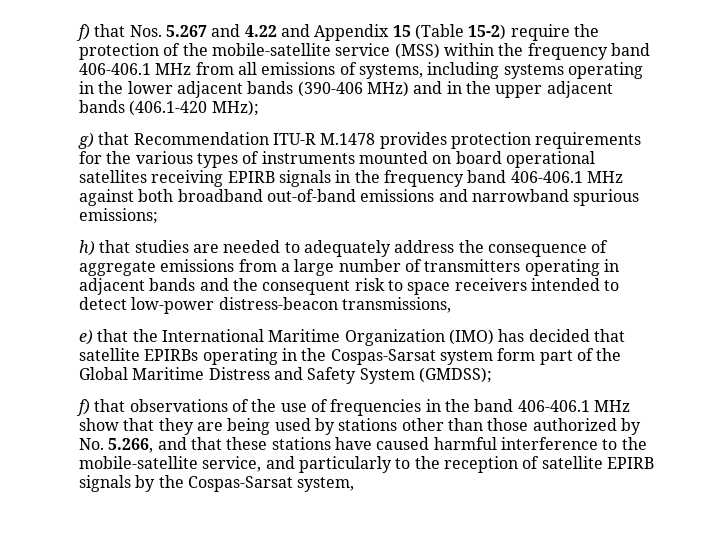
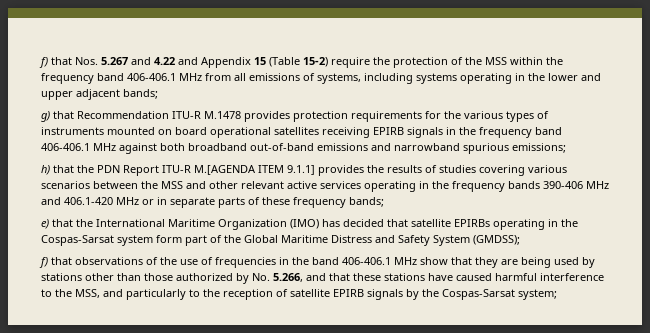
[211,43,440,59] mobile-satellite service (MSS) -> [485,57,507,65] MSS
[176,81,613,98] [79,100,259,116] adjacent bands (390-406 MHz) and in the upper adjacent bands (406.1-420 MHz); -> [581,73,601,81] [41,89,158,100] and upper adjacent bands;
[134,240,609,257] [79,259,619,276] [79,278,620,295] [79,297,451,314] studies are needed to adequately address the consequence of aggregate emissions from a large number of transmitters operating in adjacent bands and the consequent risk to space receivers intended to detect low-power distress-beacon transmissions, -> [77,165,567,176] [41,181,609,192] [41,197,384,208] the PDN Report ITU-R M.[AGENDA ITEM 9.1.1] provides the results of studies covering various scenarios between the MSS and other relevant active services operating in the frequency bands 390-406 MHz and 406.1-420 MHz or in separate parts of these frequency bands;
[79,456,262,472] mobile-satellite service, -> [75,289,100,298] MSS,
[297,477,355,492] system, -> [518,289,557,300] system;

